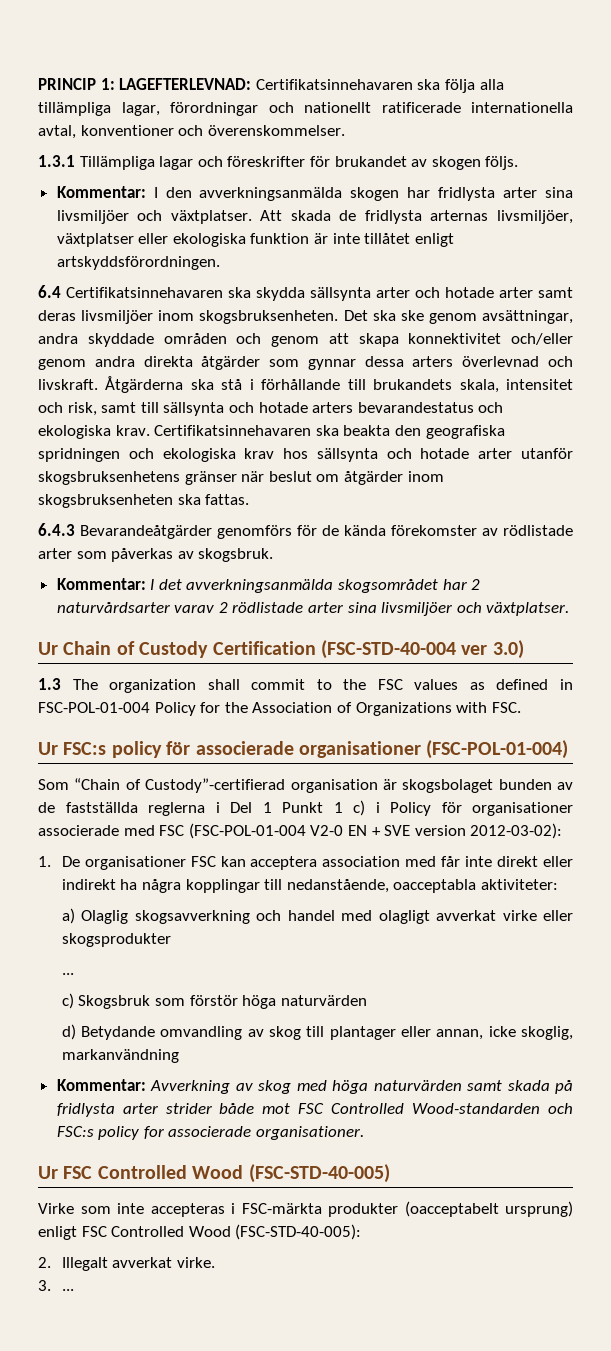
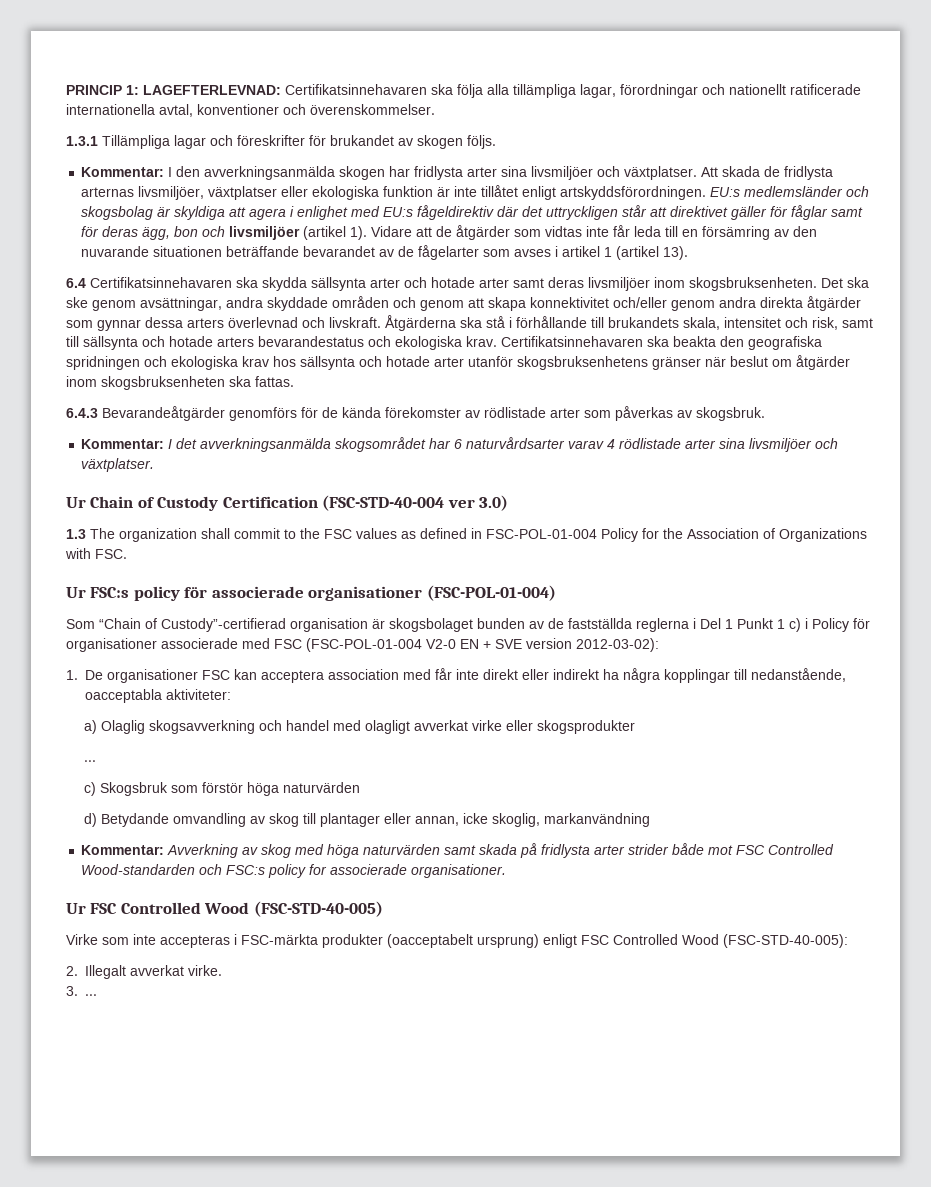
(220, 263) none -> [710,186,870,197] [81,205,864,220] [81,225,818,240] [81,245,689,260] EU:s medlemsländer och skogsbolag är skyldiga att agera i enlighet med EU:s fågeldirektiv där det uttryckligen står att direktivet gäller för fåglar samt för deras ägg, bon och livsmiljöer (artikel 1). Vidare att de åtgärder som vidtas inte får leda till en försämring av den nuvarande situationen beträffande bevarandet av de fågelarter som avses i artikel 1 (artikel 13).
[471,579,481,590] 2 -> [454,439,463,449] 6
[218,602,228,613] 2 -> [607,439,616,449] 4

